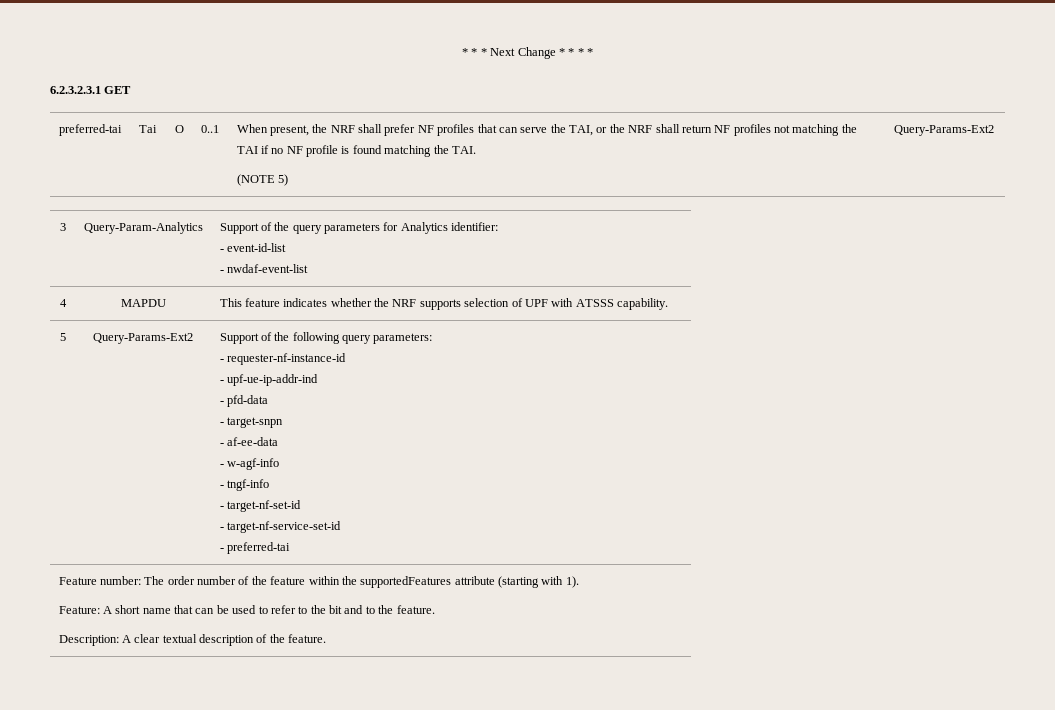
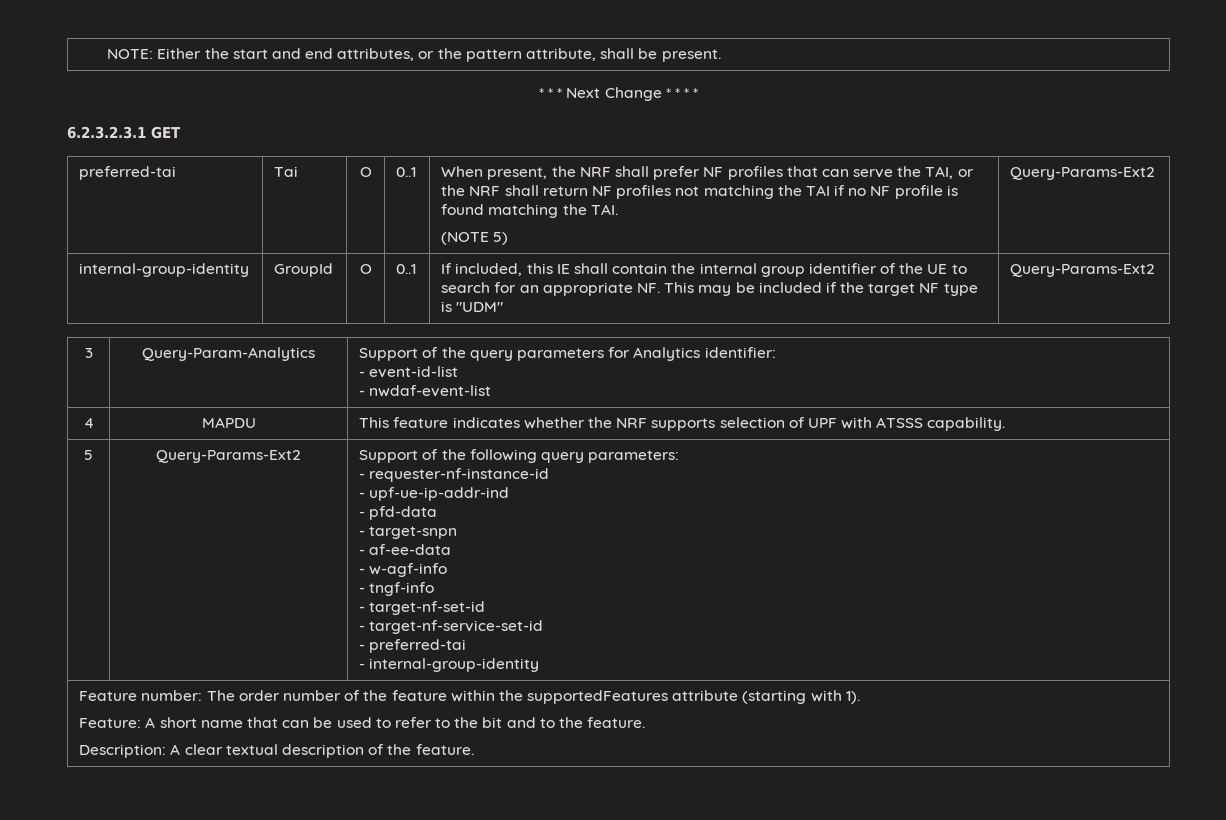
(462, 52) none -> [107,48,721,62] NOTE: Either the start and end attributes, or the pattern attribute, shall be present. //
(994, 130) none -> [79,263,250,277] [274,263,334,277] [359,264,372,274] [396,264,417,274] [441,263,967,277] [441,282,978,296] [441,301,504,312] [1010,264,1156,277] // internal-group-identity | GroupId | O | 0..1 | If included, this IE shall contain the internal group identifier of the UE to search for an appropriate NF. This may be included if the target NF type is "UDM" | Query-Params-Ext2
(290, 548) none -> [359,658,540,672] // - internal-group-identity

